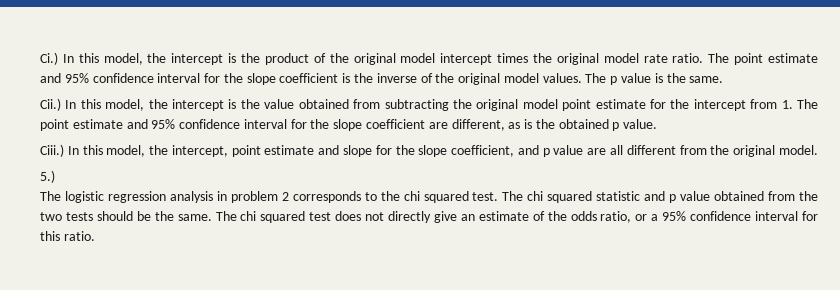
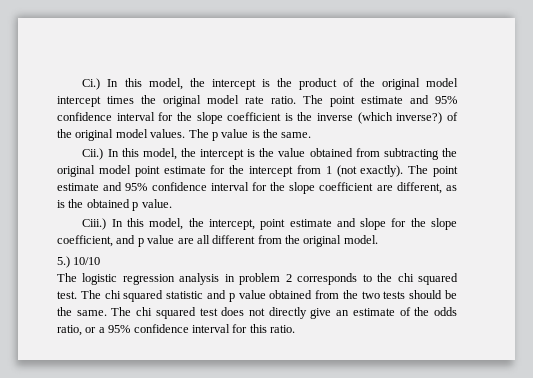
(417, 78) none -> [357,112,443,124] (which inverse?)
[781,100,793,109] 1. -> [325,165,404,177] 1 (not exactly).
(55, 176) none -> [73,257,101,265] 10/10

